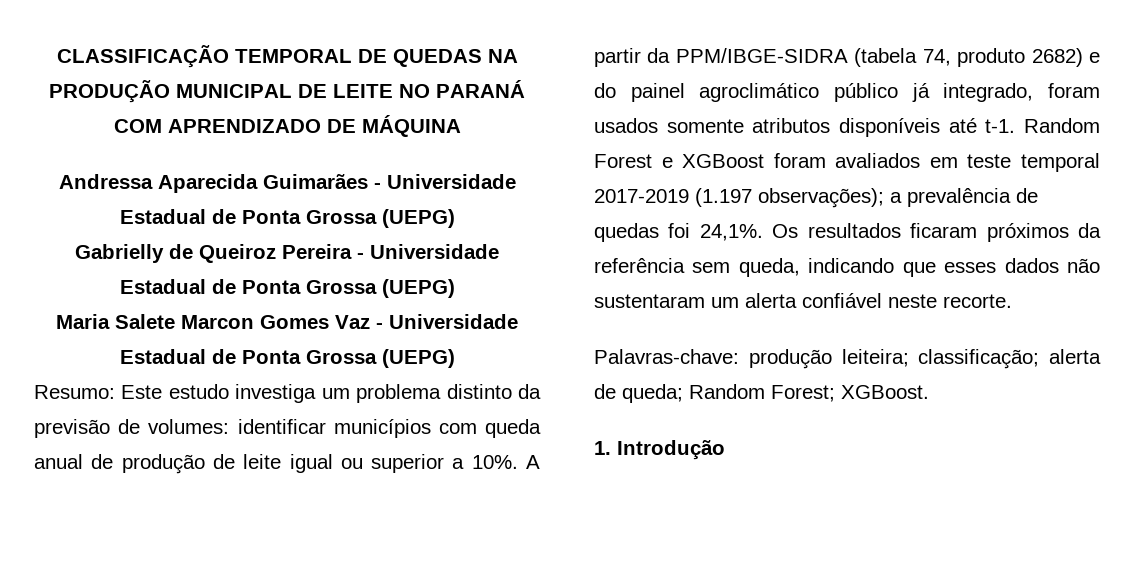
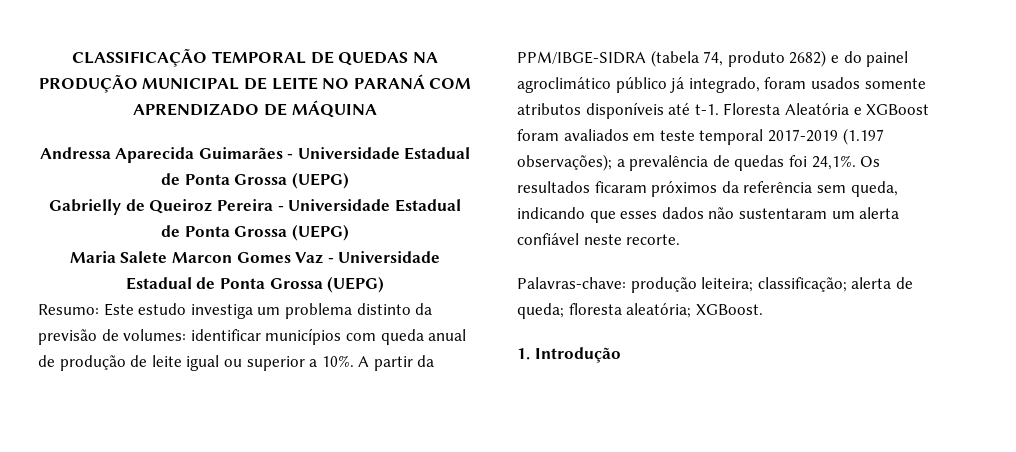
[1024,118,1100,133] [594,154,652,168] Random Forest -> [723,103,849,115] Floresta Aleatória
[689,384,835,402] Random Forest; -> [568,303,692,318] floresta aleatória;

